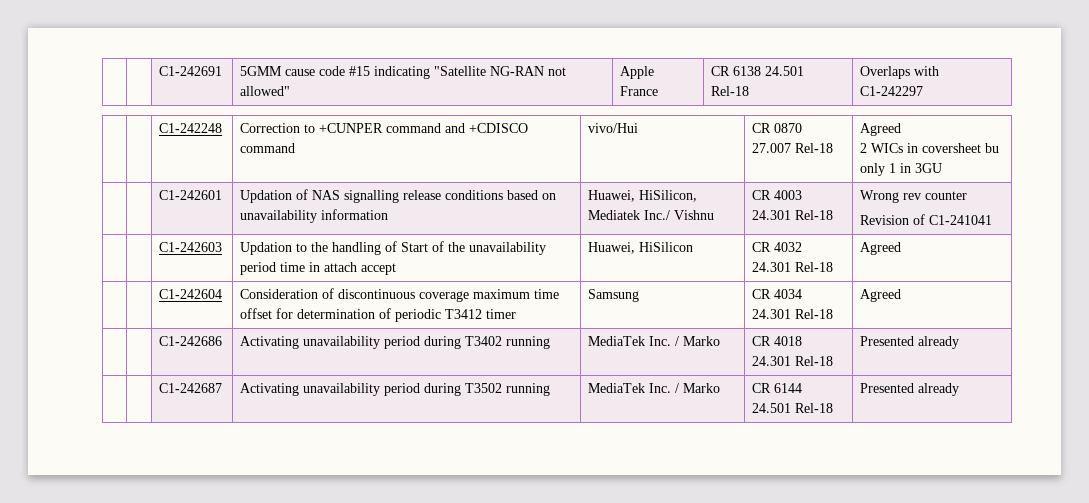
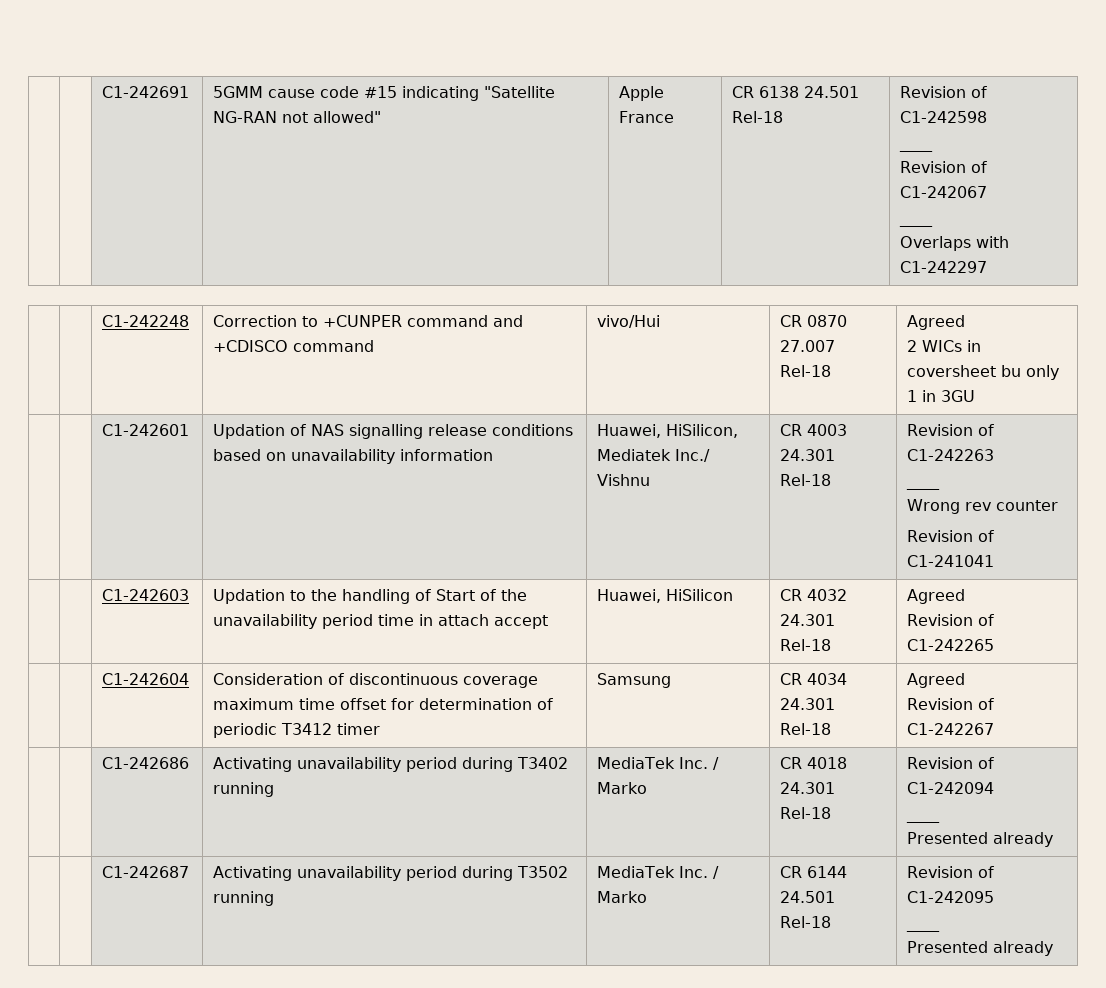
(750, 91) none -> [900,86,988,98] [900,111,988,123] [899,148,934,152] [900,161,988,173] [900,186,988,198] [899,223,934,227] Revision of C1-242598 // ____ // Revision of C1-242067 // ____ //
(834, 215) none -> [907,424,995,436] [907,449,995,461] [906,486,941,490] Revision of C1-242263 // ____ //
(902, 248) none -> [907,614,995,626] [907,639,995,651] // Revision of C1-242265
(902, 295) none -> [907,698,995,710] [907,723,995,735] // Revision of C1-242267
(834, 361) none -> [907,757,995,769] [907,782,995,794] [906,819,941,823] Revision of C1-242094 // ____ //
(834, 408) none -> [907,866,995,878] [907,891,995,903] [906,928,941,932] Revision of C1-242095 // ____ //

